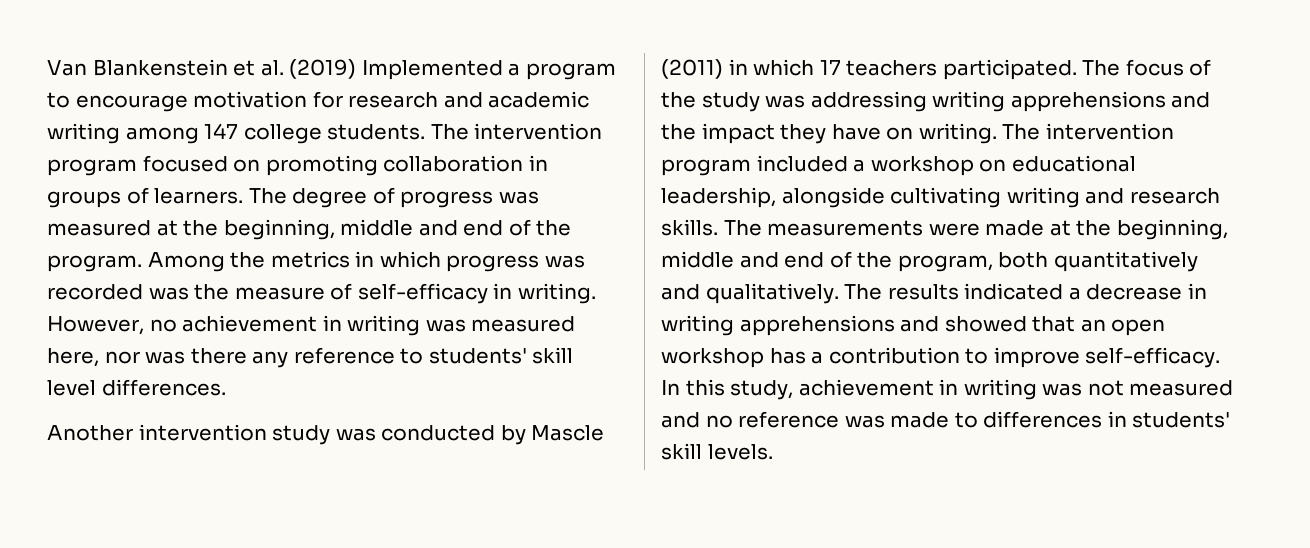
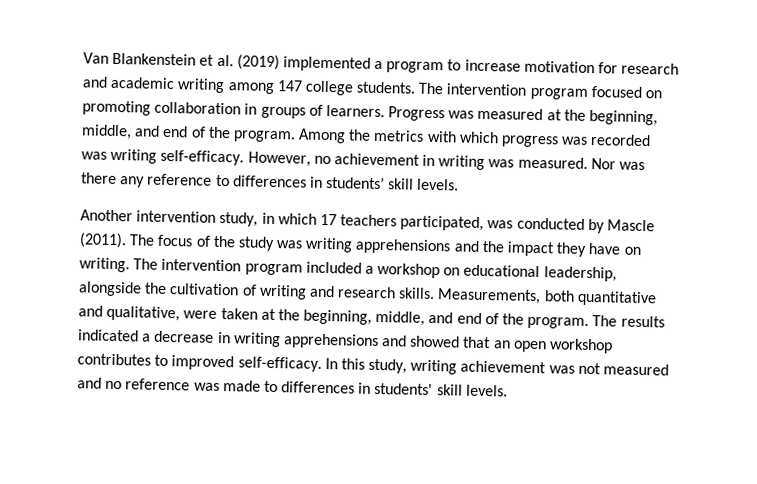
[361,60,503,80] Implemented -> [282,56,371,72] implemented
[75,95,188,112] encourage -> [464,59,521,72] increase
[248,187,494,208] The degree of progress -> [388,106,446,122] Progress
[340,219,414,236] middle -> [81,124,132,140] middle,
[355,251,375,267] in -> [426,130,457,143] with
[194,283,596,304] the measure of self-efficacy in writing. -> [110,148,245,166] writing self-efficacy.
[471,316,576,332] [47,348,140,367] measured here, nor -> [517,156,616,170] measured. Nor
[428,347,574,364] [47,379,226,396] [47,424,605,445] [661,59,1077,80] students' skill level differences. // Another intervention study was conducted by Mascle (2011) in which 17 teachers participated. -> [232,175,460,191] [80,209,656,234] [79,232,127,249] differences in students’ skill levels. // Another intervention study, in which 17 teachers participated, was conducted by Mascle (2011).
[810,91,927,112] addressing -> (304, 244) none
[890,187,1002,208] cultivating -> [144,282,257,296] the cultivation of
[723,219,1228,240] [661,251,1198,272] [661,283,839,304] The measurements were made at the beginning, middle and end of the program, both quantitatively and qualitatively. -> [437,288,657,307] [78,305,590,330] Measurements, both quantitative and qualitative, were taken at the beginning, middle, and end of the program.
[769,347,1080,368] has a contribution to improve -> [77,353,235,371] contributes to improved
[798,379,1037,400] achievement in writing -> [410,359,547,375] writing achievement

